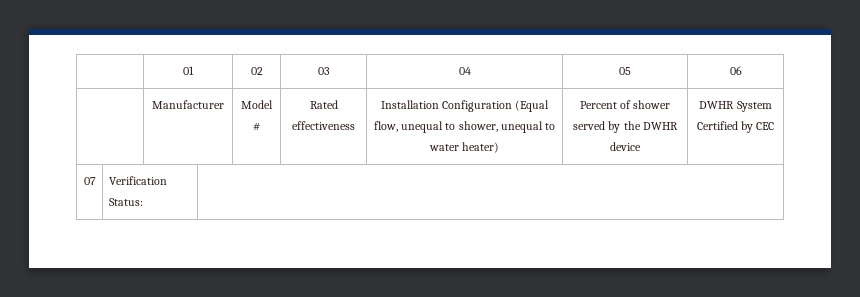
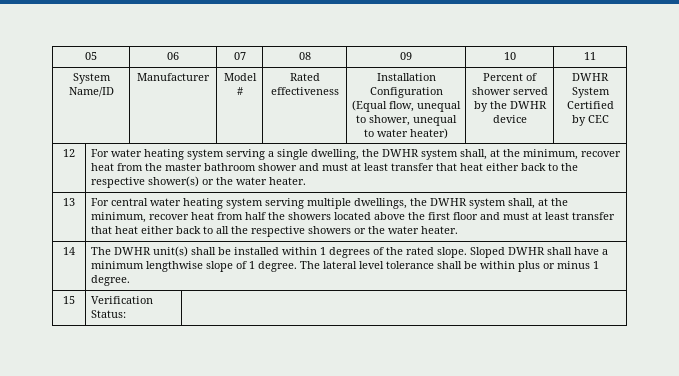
[183,66,194,75] [250,67,263,75] [317,67,330,75] [458,67,471,75] [619,67,631,75] [729,66,742,75] | 01 | 02 | 03 | 04 | 05 | 06 // -> [85,52,97,60] [167,52,179,60] [233,52,246,60] [298,52,311,60] [400,52,413,60] [503,52,516,60] [584,52,596,60] [72,73,111,84] [68,87,114,97] 05 | 06 | 07 | 08 | 09 | 10 | 11 // System Name/ID
[83,177,96,185] 07 -> [63,149,75,157] [90,149,621,160] [90,163,578,171] [90,176,306,188] [63,198,75,206] [90,198,568,209] [90,212,615,223] [90,226,458,237] [63,247,75,255] [90,246,608,258] [90,261,599,272] [90,275,130,286] [63,296,75,304] 12 | For water heating system serving a single dwelling, the DWHR system shall, at the minimum, recover heat from the master bathroom shower and must at least transfer that heat either back to the respective shower(s) or the water heater. // 13 | For central water heating system serving multiple dwellings, the DWHR system shall, at the minimum, recover heat from half the showers located above the first floor and must at least transfer that heat either back to all the respective showers or the water heater. // 14 | The DWHR unit(s) shall be installed within 1 degrees of the rated slope. Sloped DWHR shall have a minimum lengthwise slope of 1 degree. The lateral level tolerance shall be within plus or minus 1 degree. // 15

